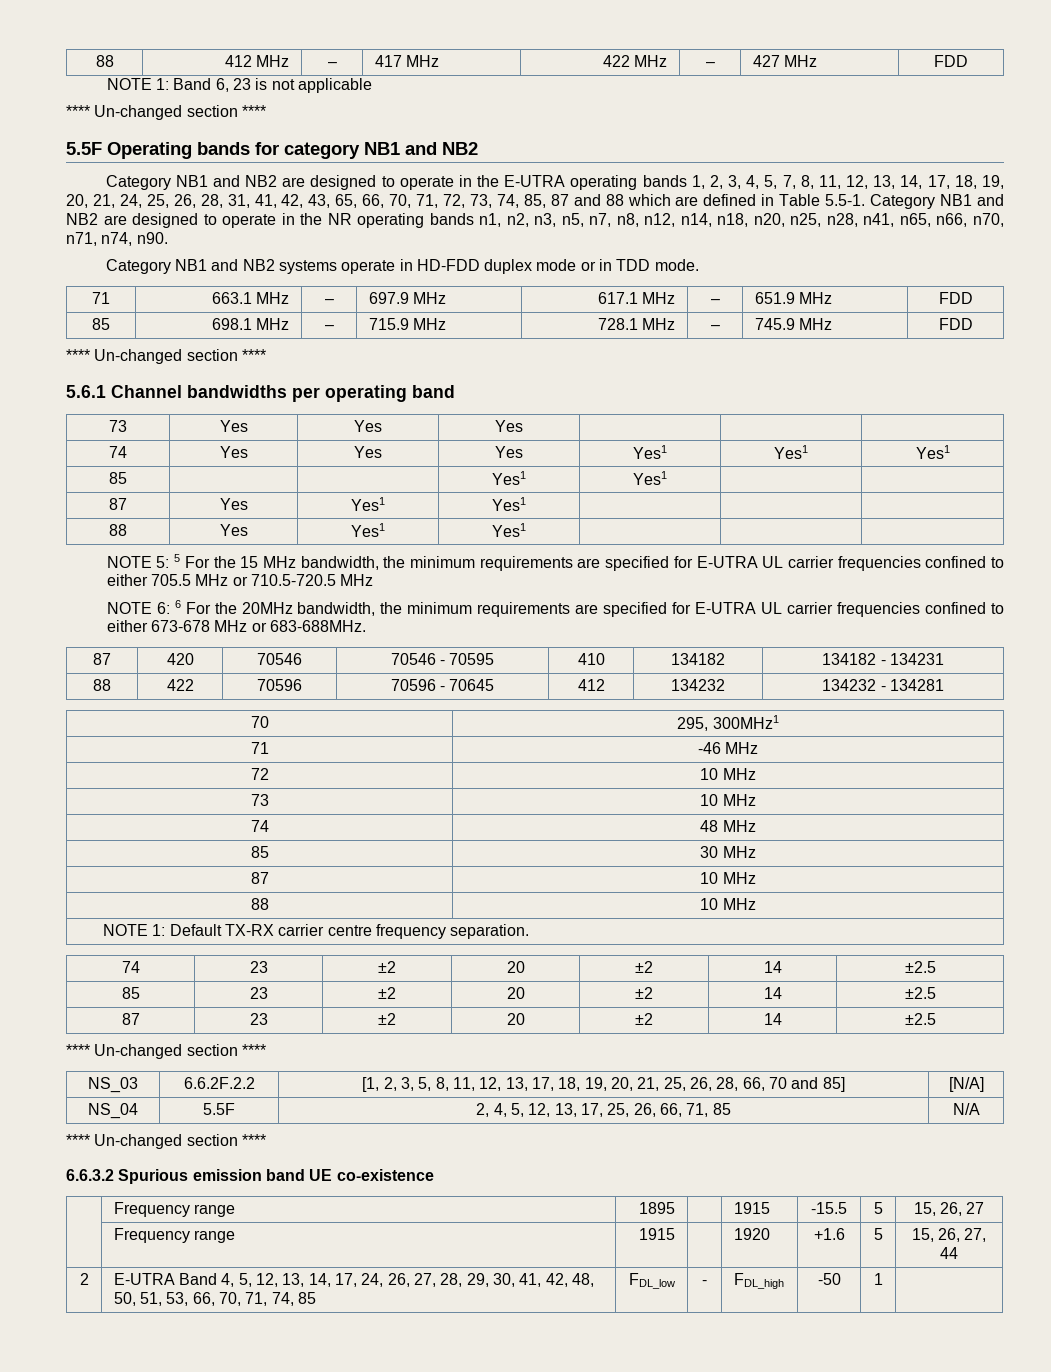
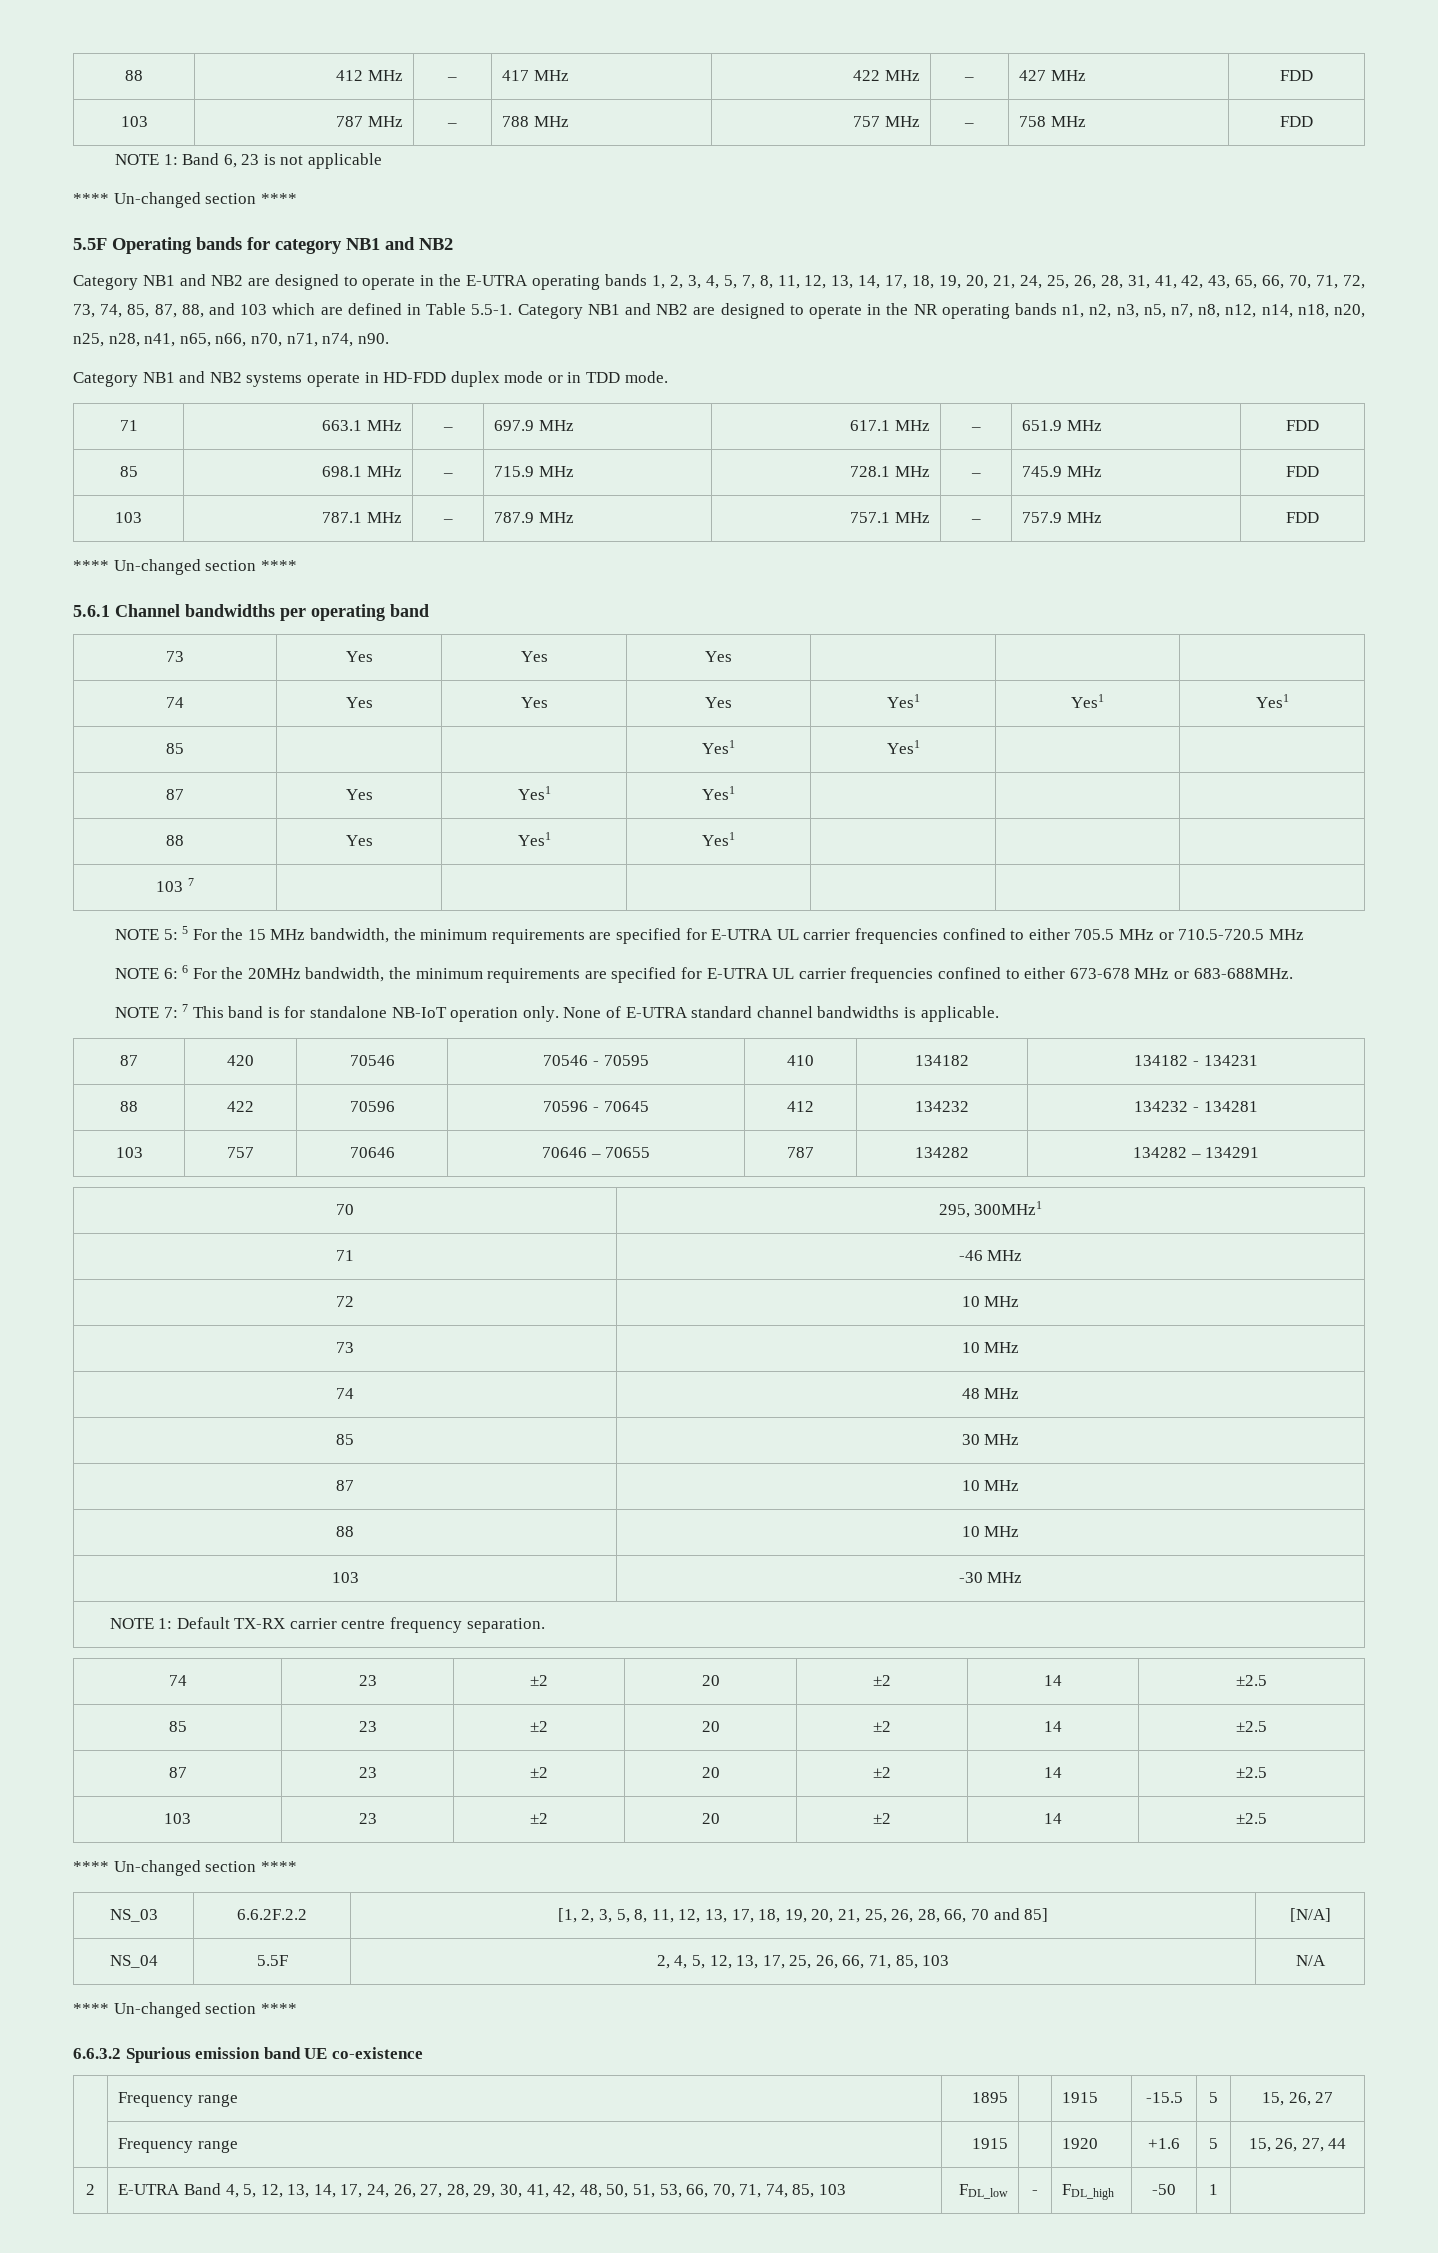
(968, 61) none -> [120,116,148,127] [336,116,403,127] [447,123,458,127] [502,116,569,127] [853,116,920,127] [964,123,974,127] [1019,116,1086,127] [1280,116,1313,127] // 103 | 787 MHz | – | 788 MHz | 757 MHz | – | 758 MHz | FDD
[550,194,624,206] 87 and 88 -> [154,303,268,318] 87, 88, and 103
(973, 324) none -> [115,512,142,523] [322,512,402,523] [442,519,453,523] [494,512,574,523] [850,512,930,523] [970,519,981,523] [1022,512,1102,523] [1286,512,1319,523] // 103 | 787.1 MHz | – | 787.9 MHz | 757.1 MHz | – | 757.9 MHz | FDD
(526, 530) none -> [156,878,194,892] // 103 7 | | | | | |
(366, 626) none -> [114,1004,999,1022] // NOTE 7: 7 This band is for standalone NB-IoT operation only. None of E-UTRA standard channel bandwidths is applicable.
(944, 685) none -> [115,1147,143,1158] [227,1147,254,1158] [349,1147,395,1158] [541,1147,651,1158] [787,1147,814,1158] [915,1147,969,1158] [1132,1147,1260,1158] // 103 | 757 | 70646 | 70646 – 70655 | 787 | 134282 | 134282 – 134291
(756, 904) none -> [331,1572,359,1583] [958,1572,1023,1583] // 103 | -30 MHz
(936, 1019) none -> [164,1813,191,1824] [358,1813,377,1824] [530,1813,548,1824] [701,1813,720,1824] [873,1813,891,1824] [1044,1813,1062,1824] [1236,1813,1267,1824] // 103 | 23 | ±2 | 20 | ±2 | 14 | ±2.5
[712,1103,731,1115] 85 -> [895,1955,950,1969] 85, 103
[297,1292,316,1304] 85 -> [792,2184,847,2198] 85, 103

